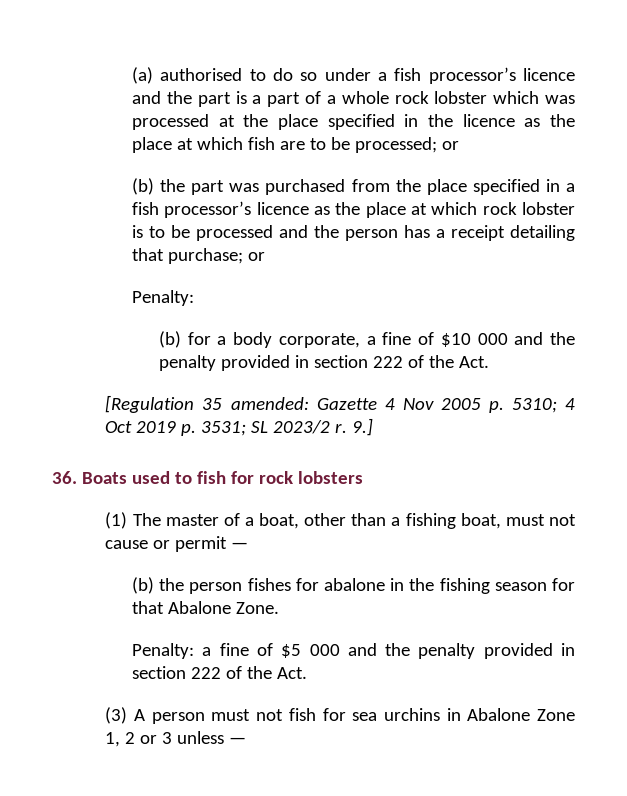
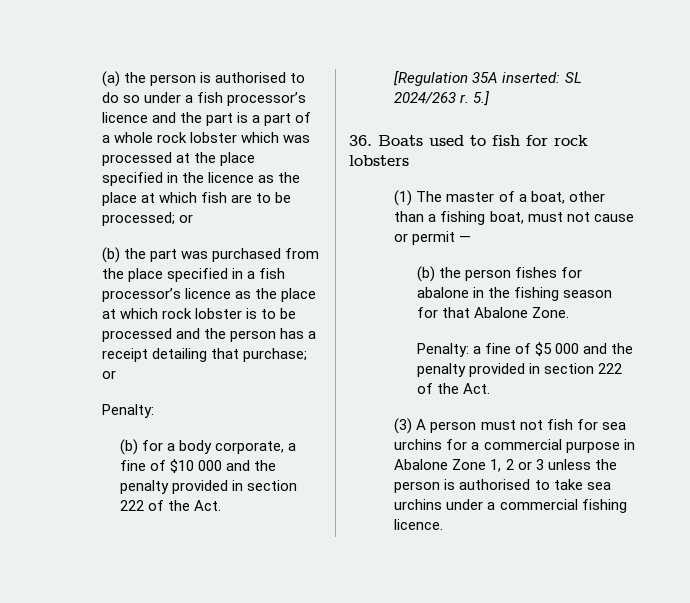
(154, 75) none -> [124,72,212,86] the person is
[202,397,576,413] [105,418,374,436] 35 amended: Gazette 4 Nov 2005 p. 5310; 4 Oct 2019 p. 3531; SL 2023/2 r. 9.] -> [472,72,582,83] [394,91,490,106] 35A inserted: SL 2024/263 r. 5.]
(440, 714) none -> [446,439,620,453] for a commercial purpose
[229,737,247,744] — -> [594,459,617,470] [394,479,611,493] [394,499,627,513] [394,519,444,530] the person is authorised to take sea urchins under a commercial fishing licence.

